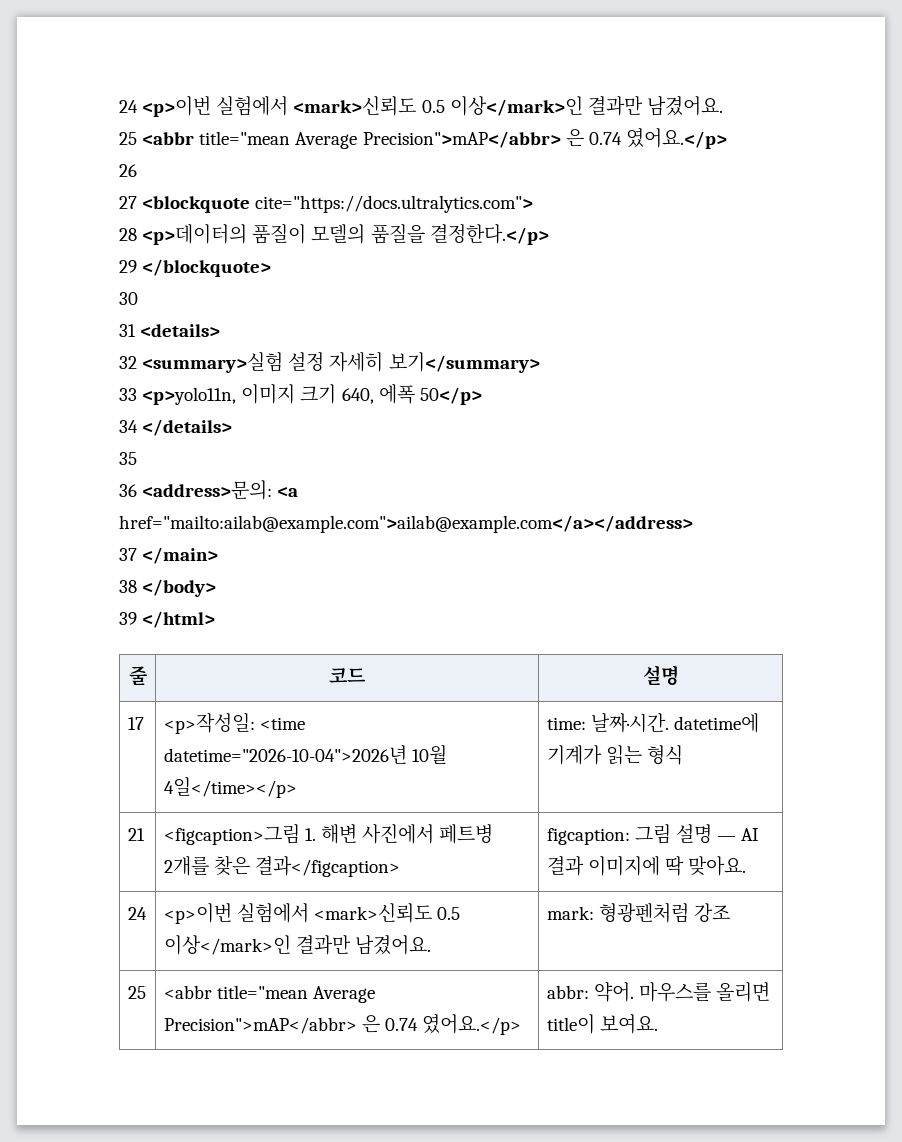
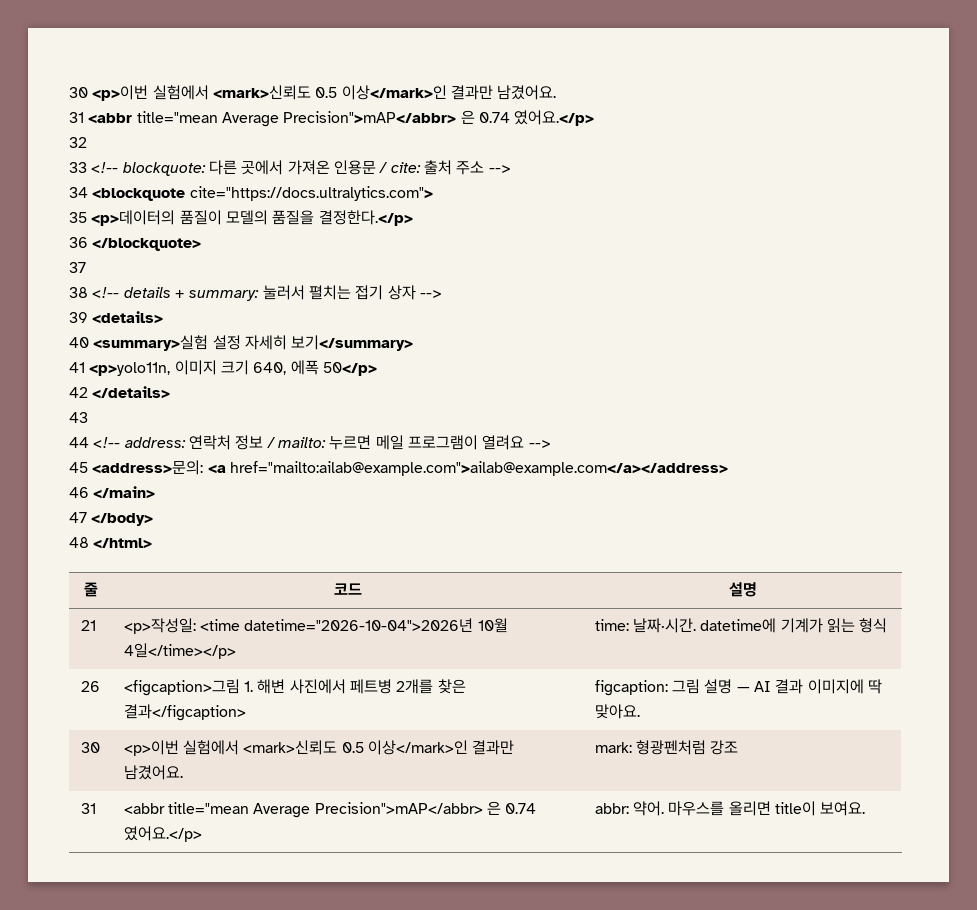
[119,100,138,113] 24 -> [69,87,88,98] 30
[119,132,137,145] 25 -> [69,112,84,123] 31
[119,164,137,177] [119,196,137,209] 26 // 27 -> [69,137,87,148] [69,160,511,176] [69,187,88,198] 32 // 33 <!-- blockquote: 다른 곳에서 가져온 인용문 / cite: 출처 주소 --> // 34
[119,228,137,241] 28 -> [69,212,87,223] 35
[119,260,137,273] 29 -> [69,237,88,248] 36
[119,292,138,305] [119,324,136,337] 30 // 31 -> [69,262,86,273] [69,285,442,301] [69,312,88,323] 37 // 38 <!-- details + summary: 눌러서 펼치는 접기 상자 --> // 39
[119,356,137,369] 32 -> [69,337,89,348] 40
[119,388,137,401] 33 -> [69,362,85,373] 41
[119,420,138,433] 34 -> [69,387,88,398] 42
[119,452,137,465] [119,484,137,497] 35 // 36 -> [69,412,88,423] [69,435,551,450] [69,462,88,473] 43 // 44 <!-- address: 연락처 정보 / mailto: 누르면 메일 프로그램이 열려요 --> // 45
[119,548,137,561] 37 -> [69,487,89,498] 46
[119,580,137,593] 38 -> [69,512,87,523] 47
[119,612,137,625] 39 -> [69,537,89,548] 48
[127,717,144,730] 17 -> [80,620,96,631] 21
[127,828,145,841] 21 -> [80,681,100,692] 26
[127,907,147,920] 24 -> [80,742,100,753] 30
[127,986,146,999] 25 -> [80,803,96,814] 31

